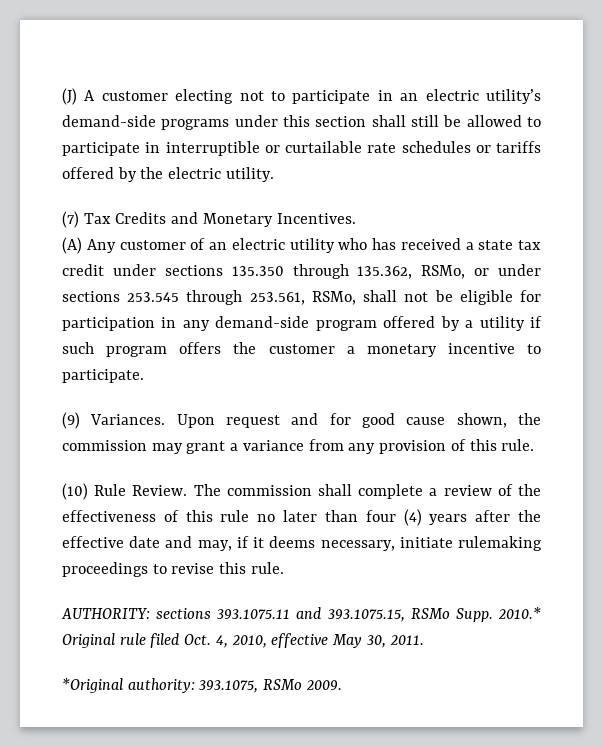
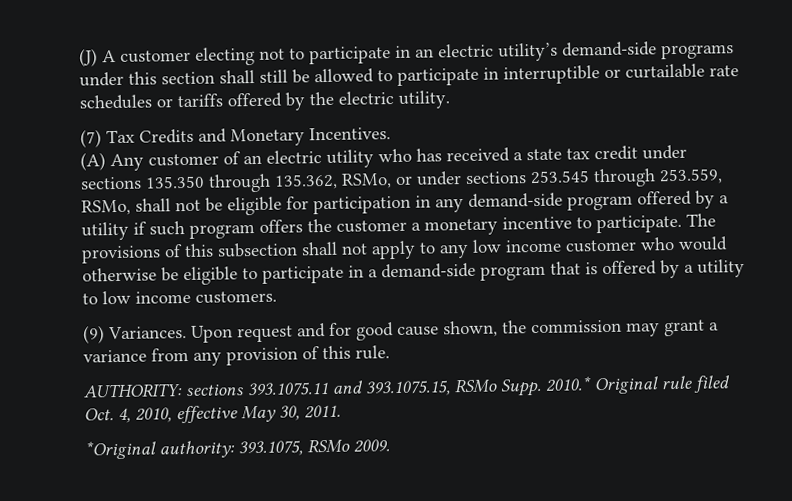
[249,292,305,305] 253.561, -> [659,168,723,185] 253.559,
(144, 376) none -> [686,213,716,227] [81,236,728,264] [82,259,745,286] [82,290,277,305] The provisions of this subsection shall not apply to any low income customer who would otherwise be eligible to participate in a demand-side program that is offered by a utility to low income customers.
[62,483,541,500] [62,509,541,526] [62,536,542,551] [62,562,284,577] // (10) Rule Review. The commission shall complete a review of the effectiveness of this rule no later than four (4) years after the effective date and may, if it deems necessary, initiate rulemaking proceedings to revise this rule. -> (390, 352) none

